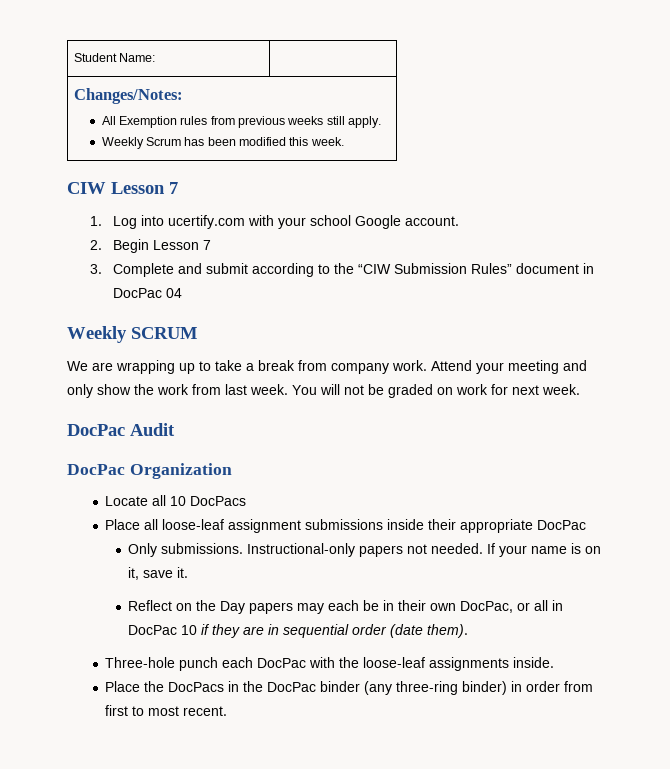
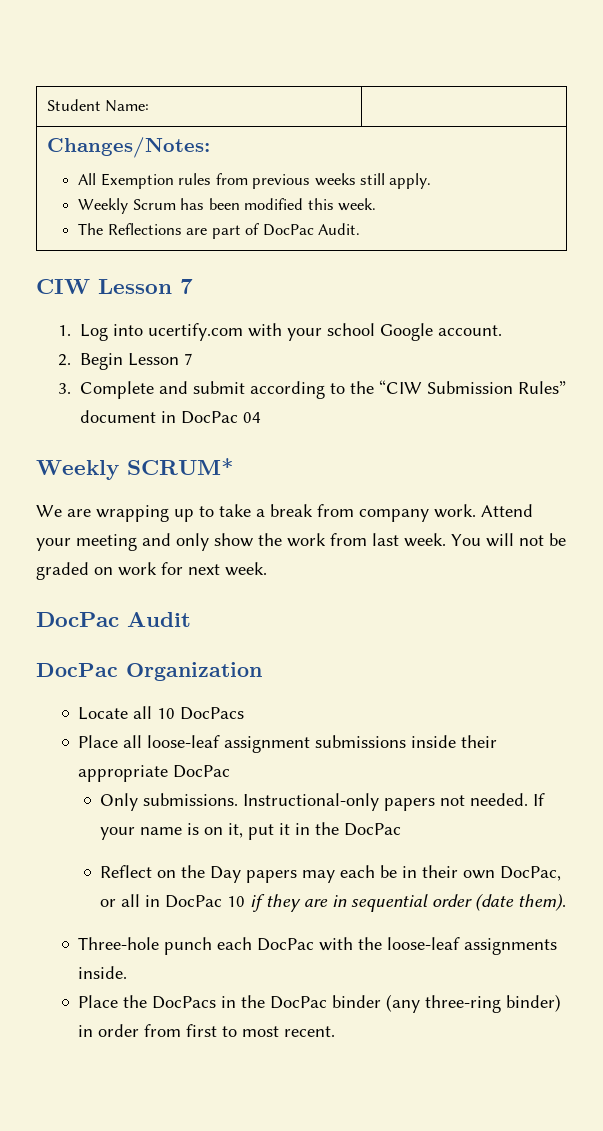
(344, 141) none -> [78,223,360,239] // The Reflections are part of DocPac Audit.
[131,327,197,339] SCRUM -> [127,458,234,475] SCRUM*
[143,567,189,578] save it. -> [248,822,402,840] put it in the DocPac

